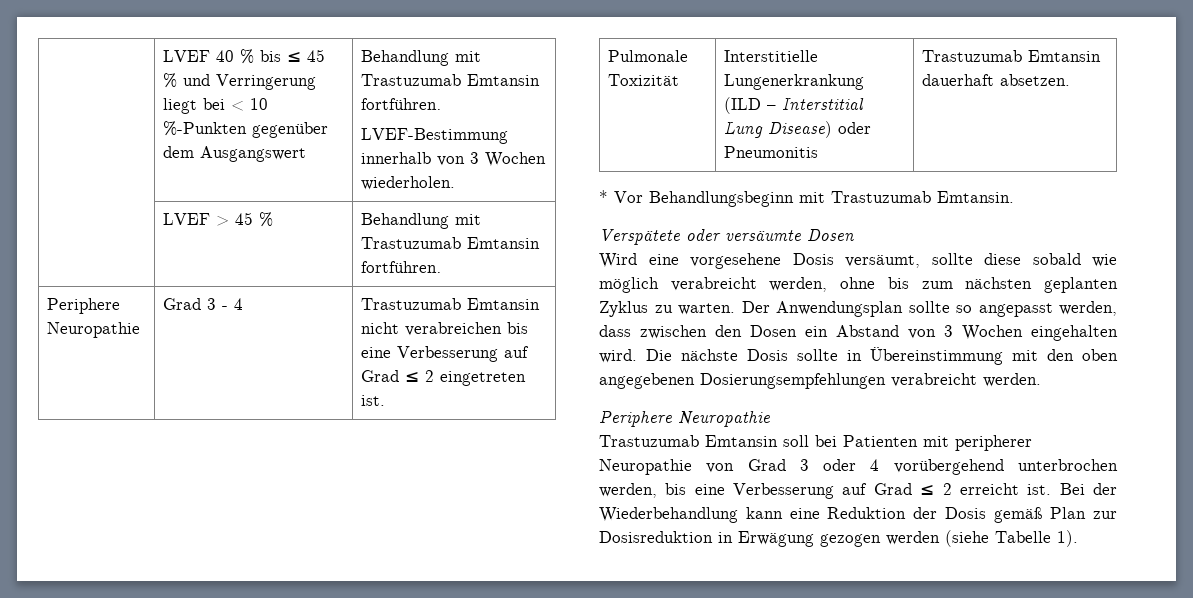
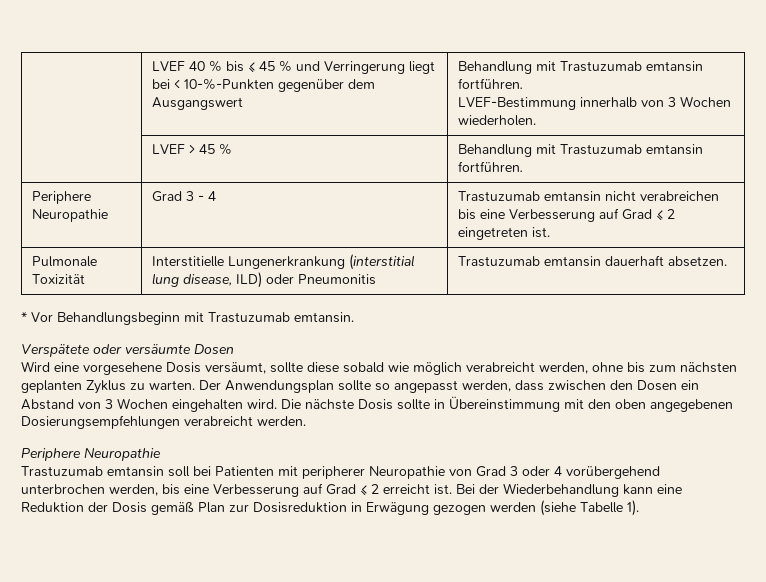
[249,98,268,110] [162,121,247,136] 10 %-Punkten -> [184,78,275,90] 10-%-Punkten
[466,74,540,86] Emtansin -> [646,61,704,72] emtansin
[466,237,540,249] Emtansin -> [646,144,704,155] emtansin
[466,298,540,310] Emtansin -> [544,191,602,202] emtansin
[723,97,864,114] [723,121,832,138] (ILD – Interstitial Lung Disease) -> [349,254,416,270] [152,272,263,288] (interstitial lung disease, ILD)
[1027,50,1101,62] Emtansin -> [544,256,602,267] emtansin
[937,191,1014,203] Emtansin. -> [294,312,354,323] emtansin.
[705,435,778,447] Emtansin -> [107,466,164,477] emtansin

